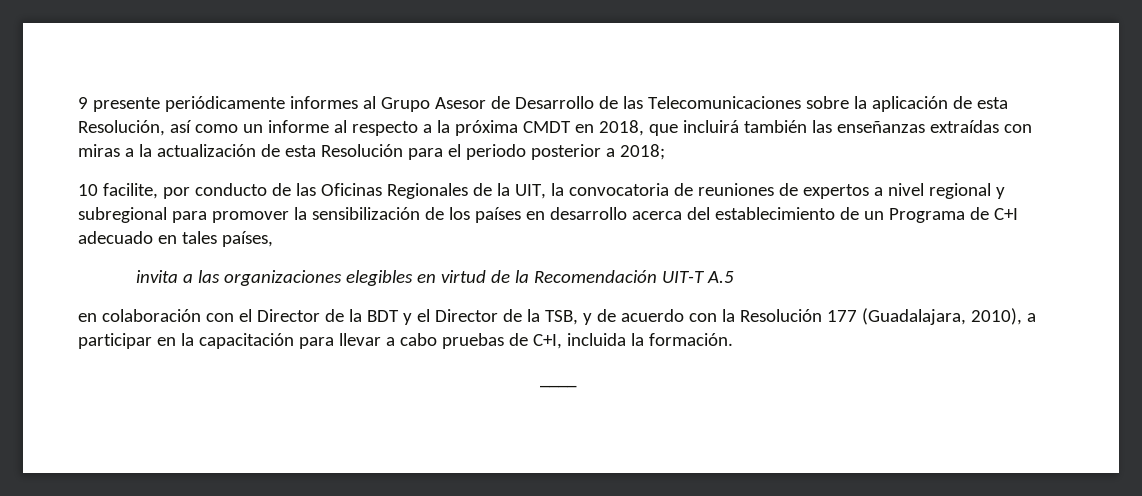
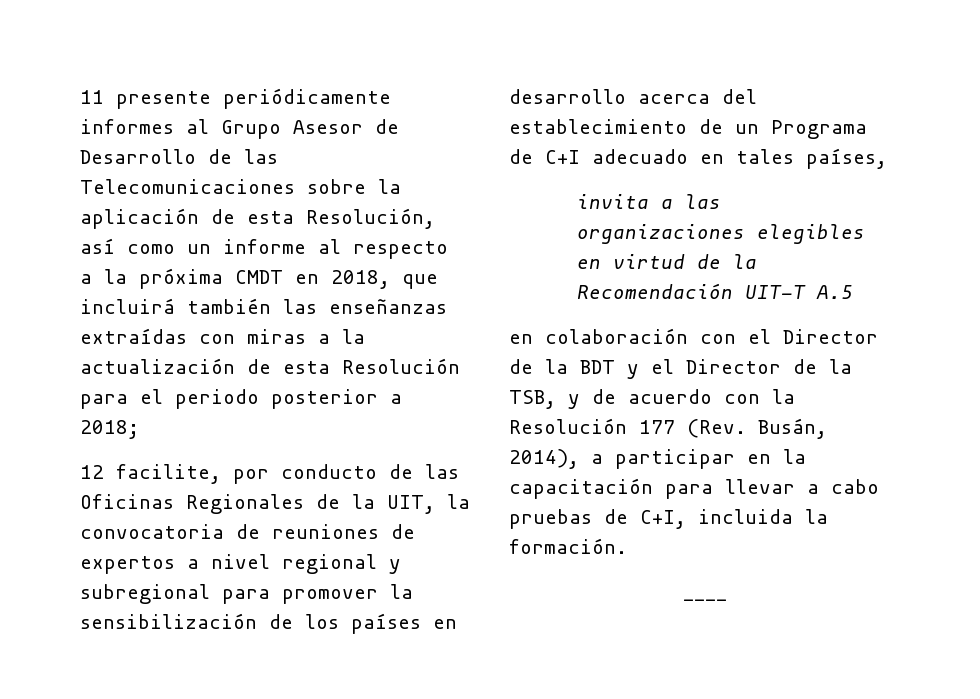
[78,97,88,109] 9 -> [80,90,104,104] 11
[78,184,98,196] 10 -> [80,465,104,479] 12
[861,308,1022,325] (Guadalajara, 2010), -> [687,418,827,439] [509,449,579,469] (Rev. Busán, 2014),

